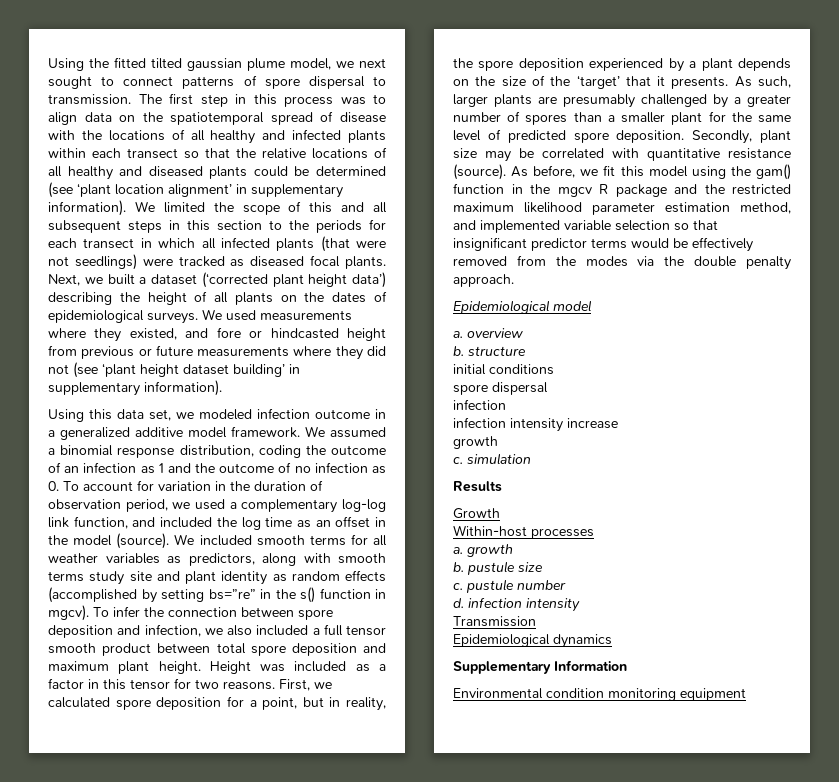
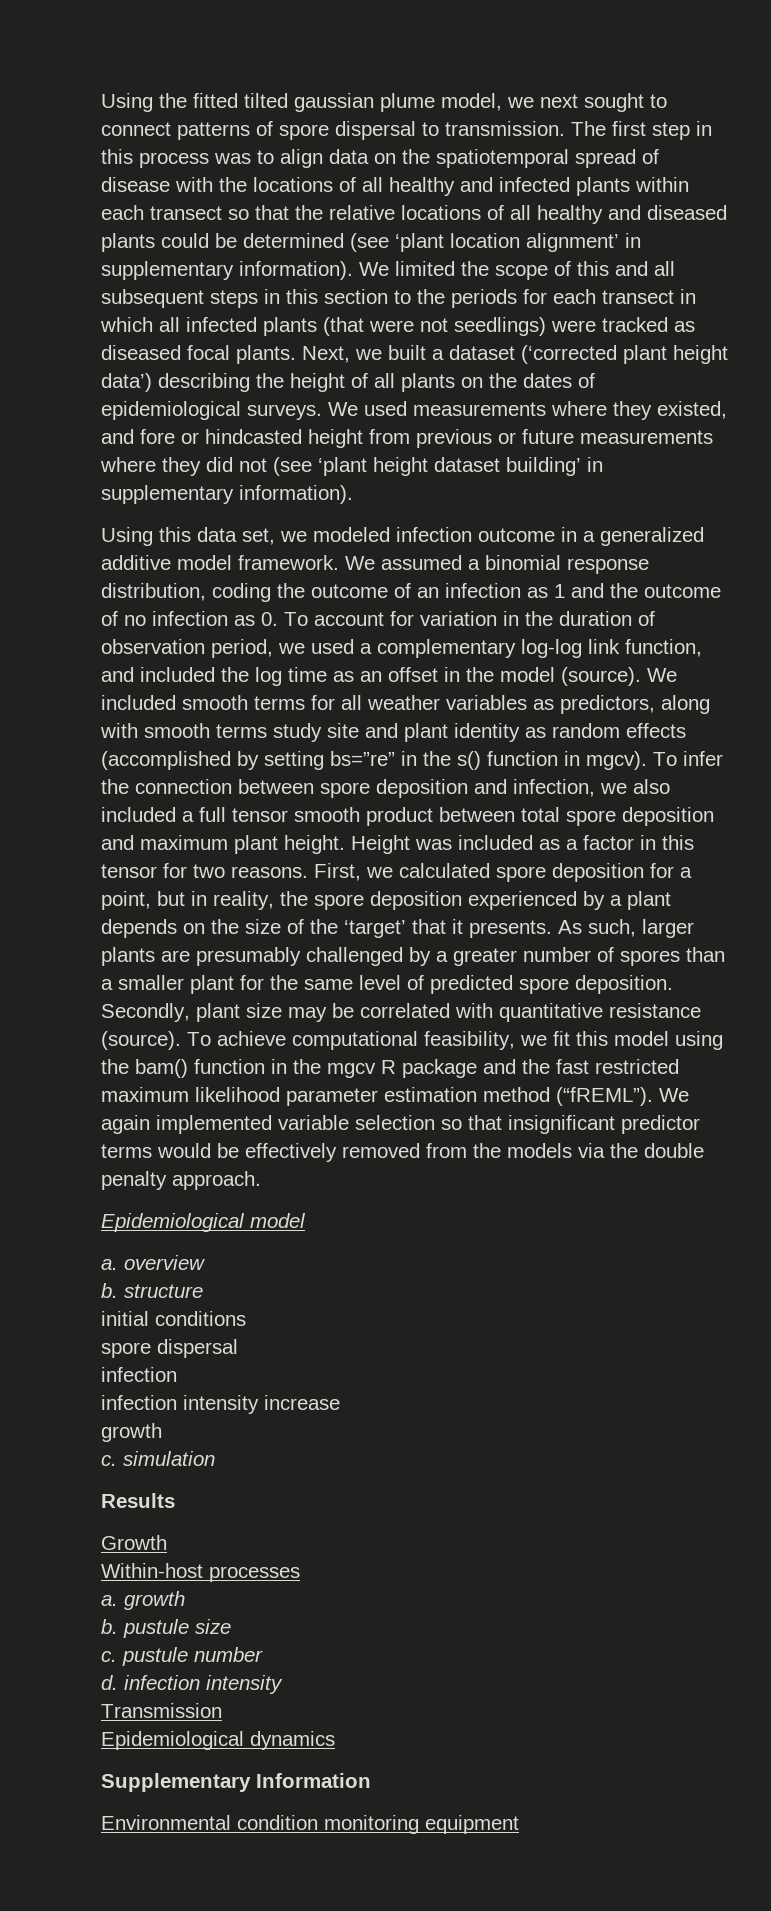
[511,165,576,178] As before, -> [187,1031,515,1050] To achieve computational feasibility,
[756,164,791,180] gam() -> [135,1059,188,1078] bam()
(725, 189) none -> [556,1059,589,1074] fast
[740,202,791,214] [453,220,476,230] method, and -> [483,1087,689,1106] [101,1115,150,1134] method (“fREML”). We again
[585,256,628,267] modes -> [507,1143,572,1158] models

